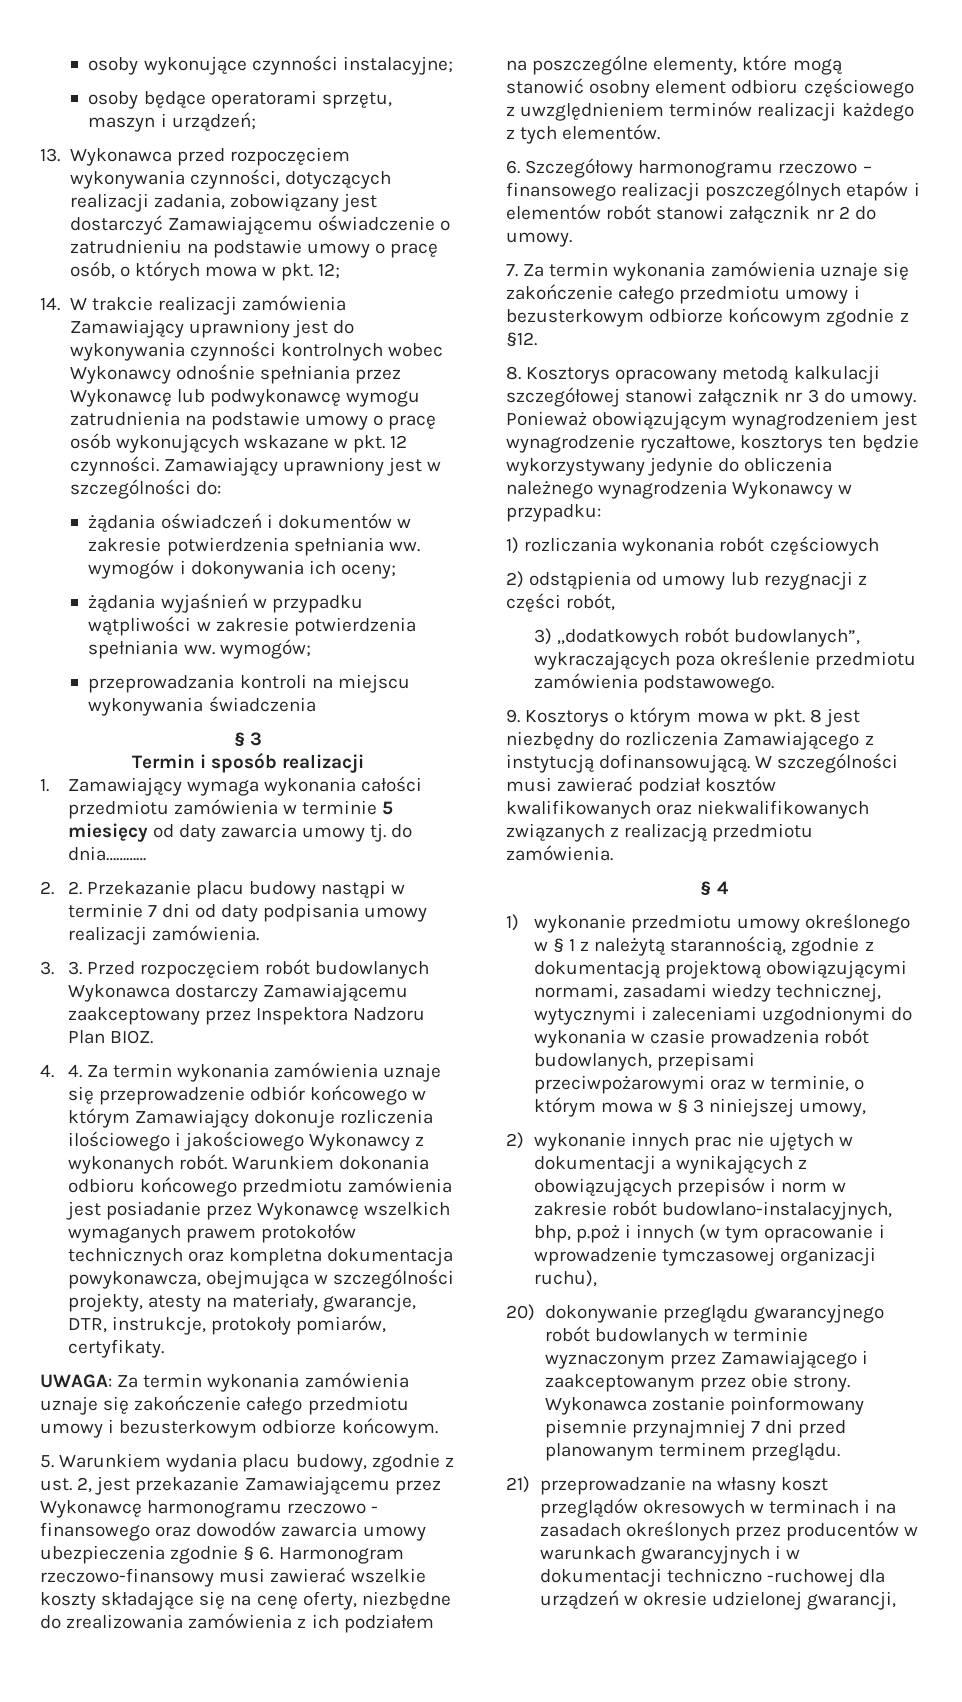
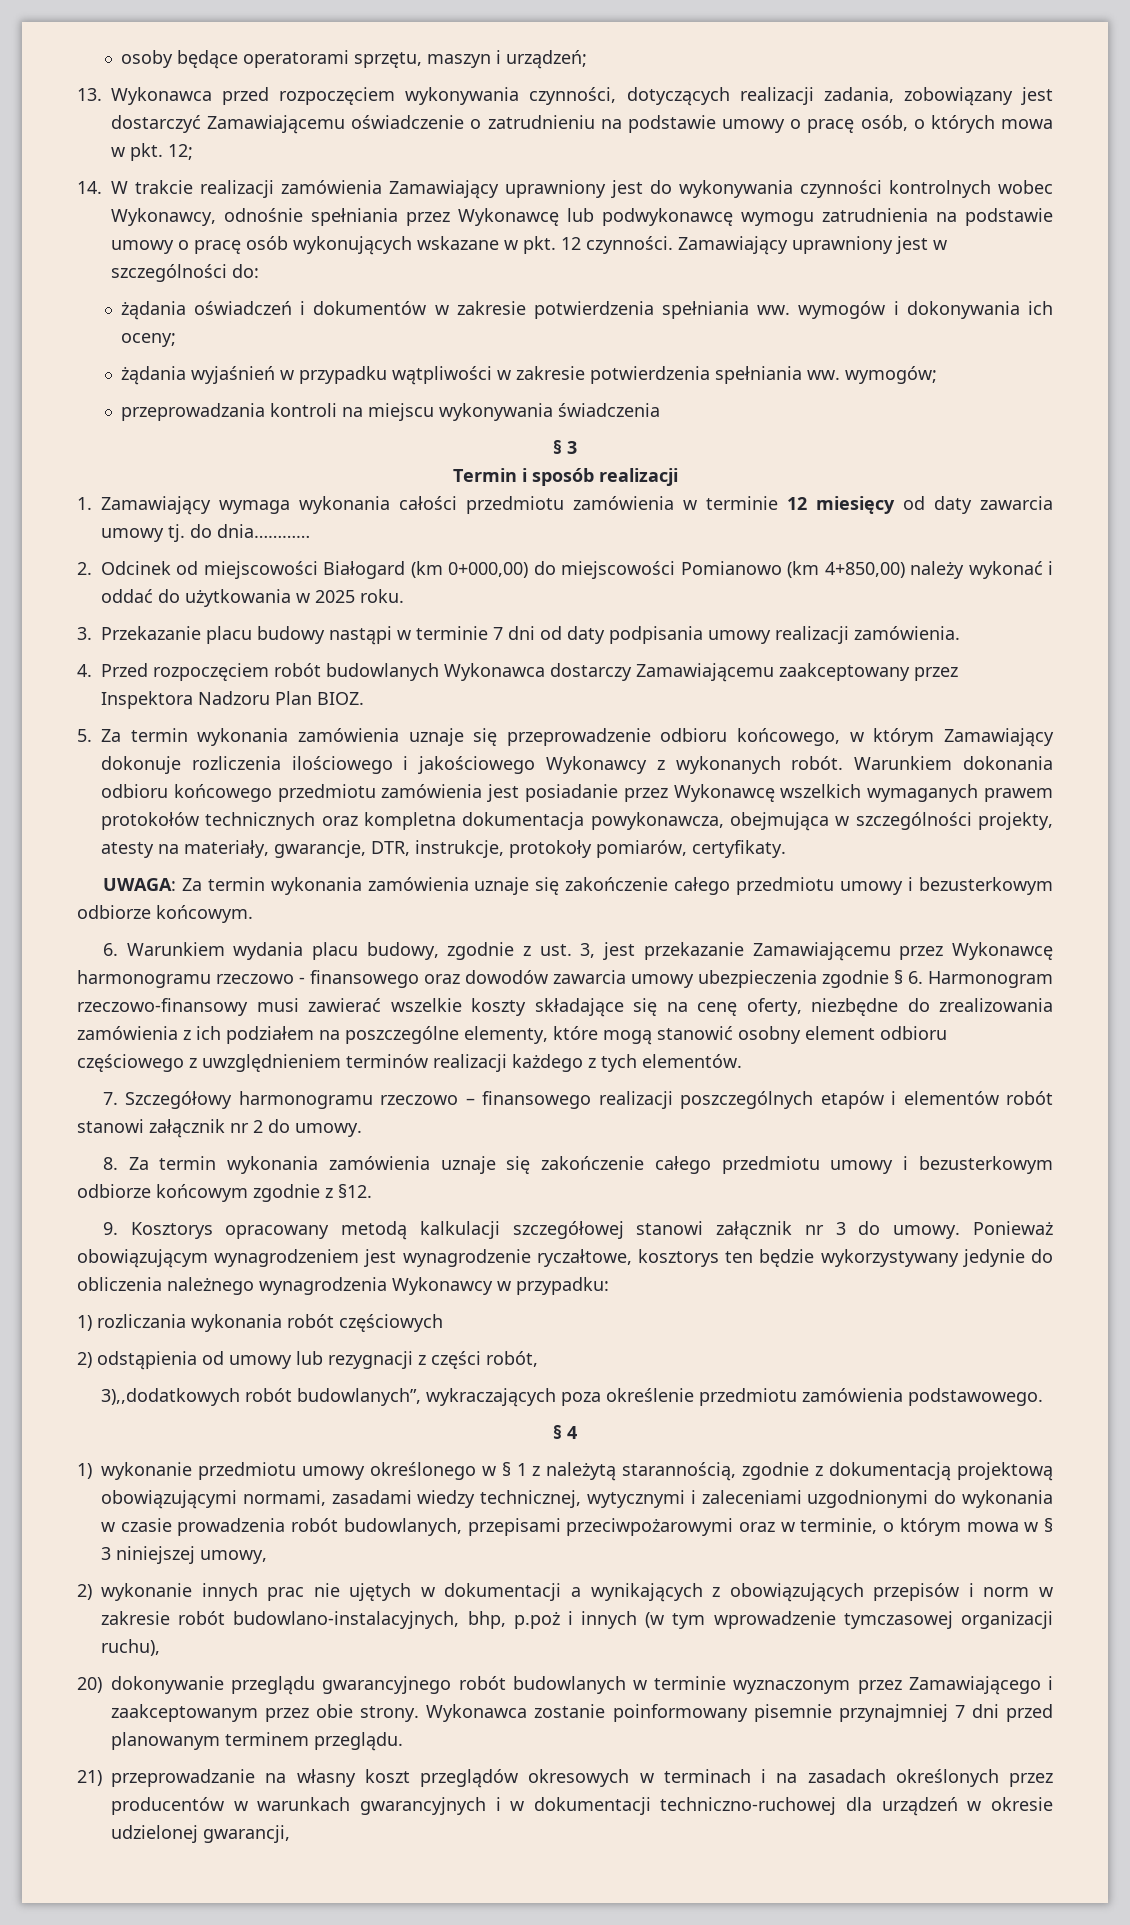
[88,55,453,75] [88,91,139,109] osoby wykonujące czynności instalacyjne; // osoby -> [120,50,173,68] osoby
[69,366,171,384] Wykonawcy -> [111,208,216,226] Wykonawcy,
[382,801,394,815] 5 -> [787,497,807,510] 12
[67,881,82,895] 2. -> [101,561,1053,579] [101,589,404,607] [77,627,92,640] Odcinek od miejscowości Białogard (km 0+000,00) do miejscowości Pomianowo (km 4+850,00) należy wykonać i oddać do użytkowania w 2025 roku. // 3.
[40,961,82,975] 3. 3. -> [77,664,92,677] 4.
[40,1064,82,1078] 4. 4. -> [77,729,92,742] 5.
[249,1085,407,1105] odbiór końcowego -> [660,728,841,746] odbioru końcowego,
[40,1455,54,1468] 5. -> [102,943,118,956] 6.
[77,1477,93,1493] 2, -> [580,943,596,958] 3,
[506,160,520,174] 6. -> [102,1092,118,1105] 7.
[506,264,518,277] 7. -> [102,1157,118,1170] 8.
[506,366,521,380] 8. -> [102,1222,118,1235] 9.
[533,628,679,647] 3) ,,dodatkowych -> [100,1388,240,1406] 3),,dodatkowych
[506,707,861,727] [506,731,874,750] [506,753,899,773] [506,776,777,796] [506,800,870,819] [506,823,814,842] [506,845,613,861] // 9. Kosztorys o którym mowa w pkt. 8 jest niezbędny do rozliczenia Zamawiającego z instytucją dofinansowującą. W szczególności musi zawierać podział kosztów kwalifikowanych oraz niekwalifikowanych związanych z realizacją przedmiotu zamówienia. -> (1043, 1397) none
[764,1224,885,1243] opracowanie i -> (706, 1621) none
[666,1568,854,1587] techniczno -ruchowej -> [660,1797,837,1815] techniczno-ruchowej

